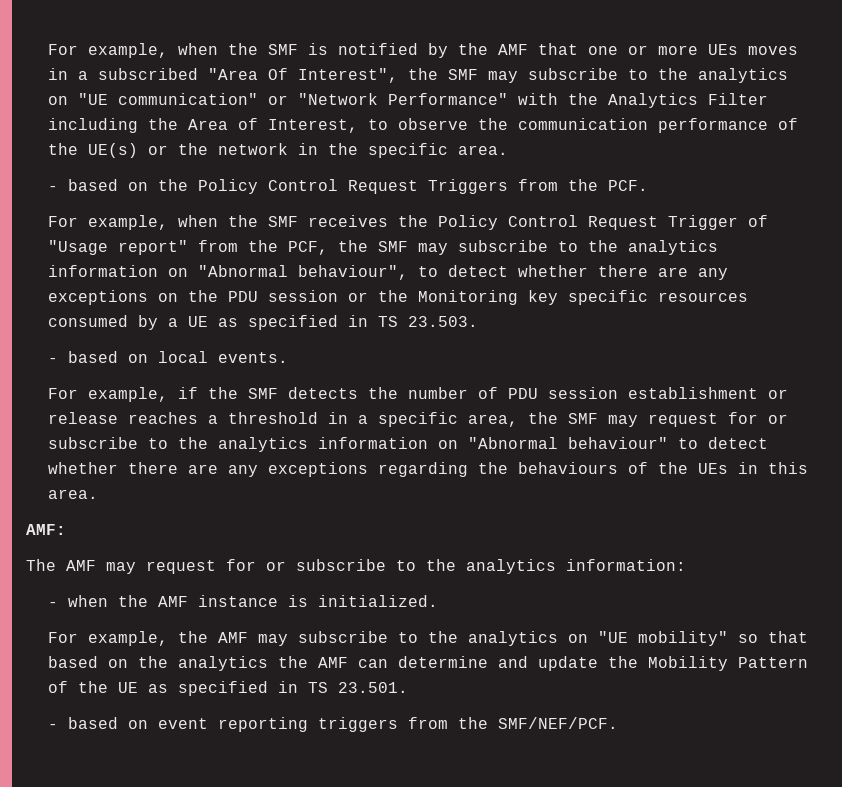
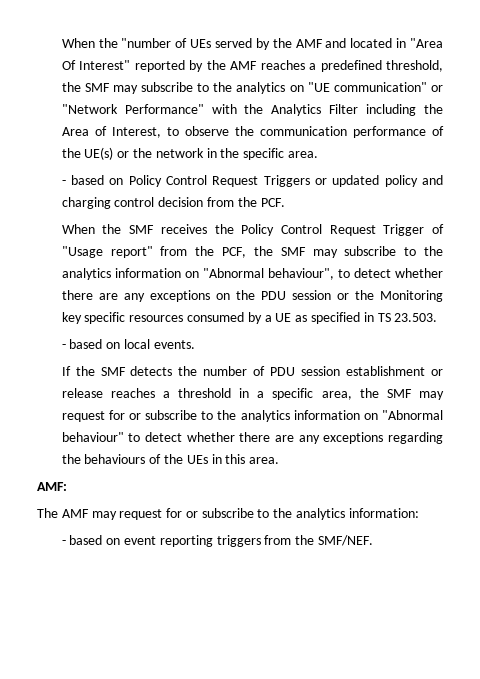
[48,43,799,58] [48,68,399,83] For example, when the SMF is notified by the AMF that one or more UEs moves in a subscribed "Area Of Interest", -> [61,38,443,50] [61,60,444,72] When the "number of UEs served by the AMF and located in "Area Of Interest" reported by the AMF reaches a predefined threshold,
[158,179,189,191] the -> (124, 181) none
(509, 186) none -> [315,175,444,187] [61,197,204,209] or updated policy and charging control decision
[48,215,219,230] For example, when -> [61,224,95,234] When
[48,387,199,402] For example, if -> [61,366,71,376] If
[48,595,439,607] [48,631,809,646] [48,656,809,671] [48,681,409,696] // - when the AMF instance is initialized. // For example, the AMF may subscribe to the analytics on "UE mobility" so that based on the analytics the AMF can determine and update the Mobility Pattern of the UE as specified in TS 23.501. -> (419, 513) none
[498,717,619,729] SMF/NEF/PCF. -> [317,535,373,546] SMF/NEF.

